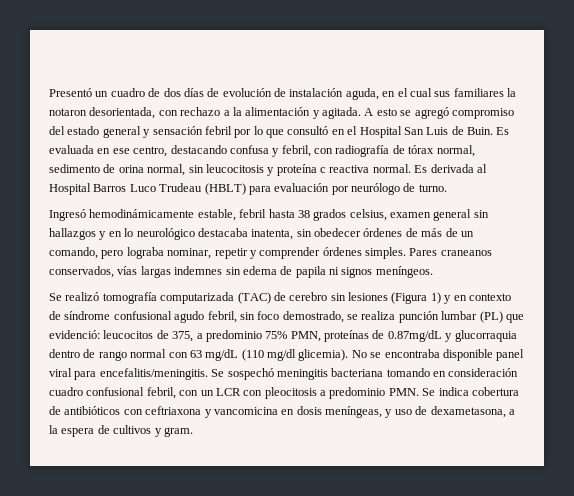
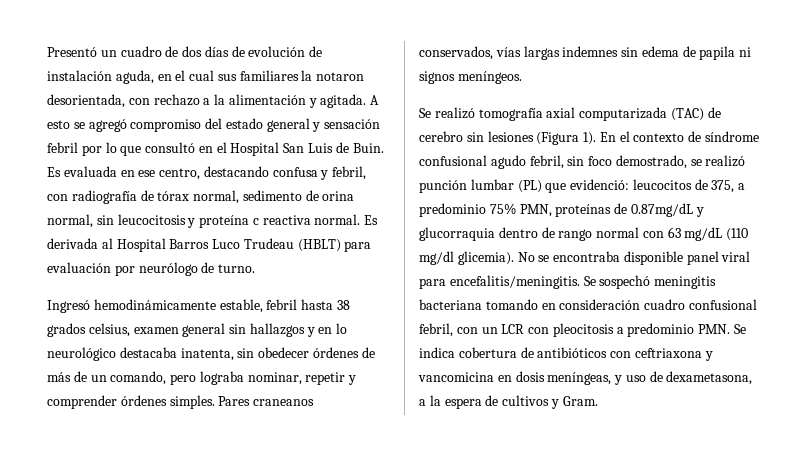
(157, 298) none -> [546,107,576,118] axial
[430,292,467,304] 1) y en -> [583,131,630,145] 1). En el
[361,311,396,320] realiza -> [705,155,746,167] realizó
[163,427,193,437] gram. -> [562,396,598,406] Gram.

